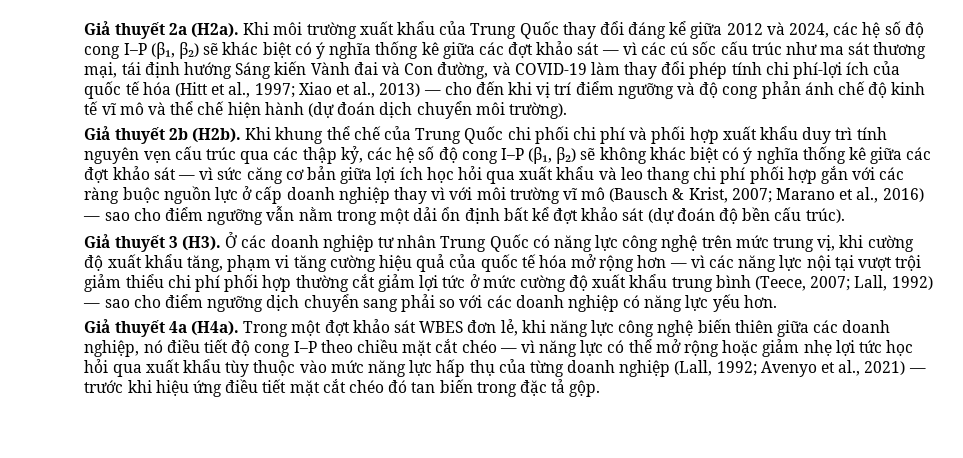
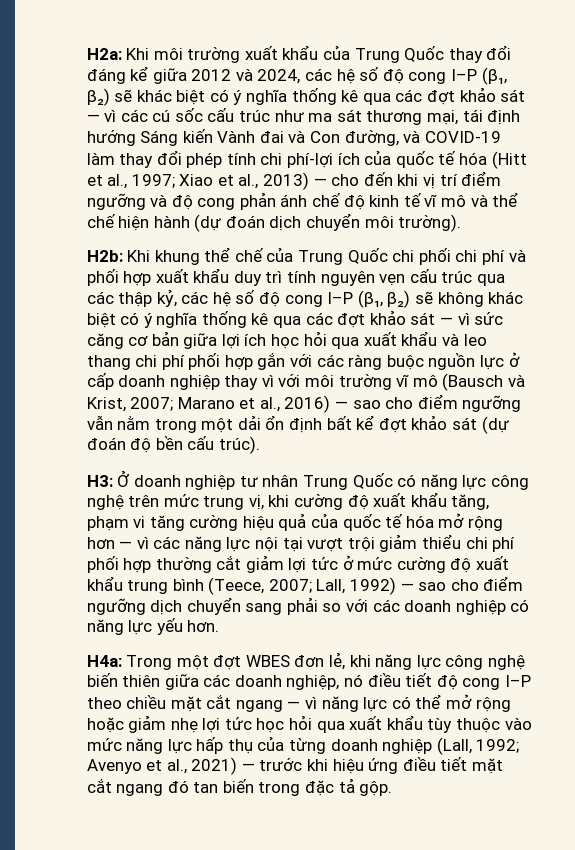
[84,21,240,39] Giả thuyết 2a (H2a). -> [86,48,122,60] H2a:
[442,42,475,59] giữa -> [362,93,391,105] qua
[84,126,242,144] Giả thuyết 2b (H2b). -> [86,250,123,262] H2b:
[870,147,903,164] giữa -> [273,316,302,328] qua
[672,188,685,200] & -> [508,374,526,387] và
[84,232,267,252] Giả thuyết 3 (H3). Ở các -> [86,470,130,487] H3: Ở
[84,319,240,337] Giả thuyết 4a (H4a). -> [86,655,122,667] H4a:
[352,319,416,333] khảo sát -> (242, 662) none
[461,340,497,353] chéo -> [235,700,283,712] ngang
[348,380,384,393] chéo -> [116,784,164,796] ngang

